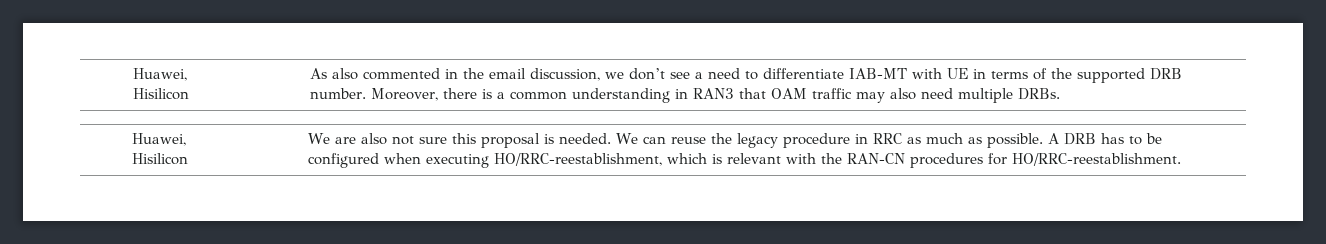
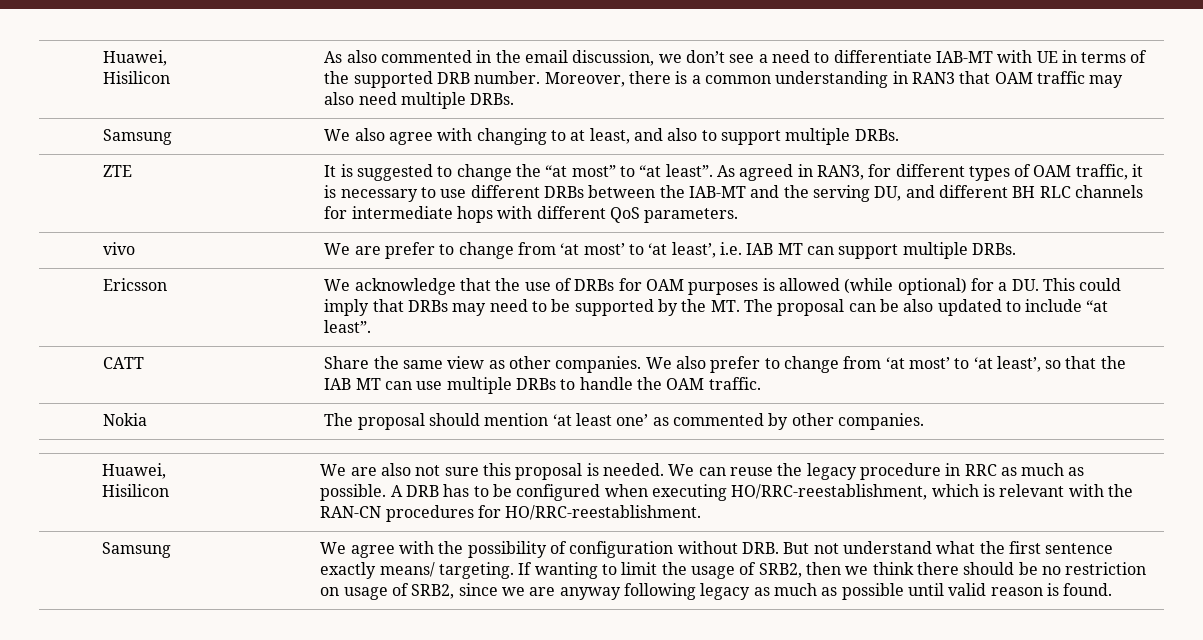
(1060, 94) none -> [103,129,173,145] [324,128,899,145] [103,165,133,177] [324,164,1144,181] [324,185,1143,202] [324,206,739,223] [103,242,136,255] [324,242,1016,259] [103,278,168,291] [324,278,1122,295] [324,299,1109,316] [324,320,372,333] [103,357,145,369] [324,356,1126,373] [324,377,761,394] [103,413,148,426] [324,413,924,430] // Samsung | We also agree with changing to at least, and also to support multiple DRBs. // ZTE | It is suggested to change the “at most” to “at least”. As agreed in RAN3, for different types of OAM traffic, it is necessary to use different DRBs between the IAB-MT and the serving DU, and different BH RLC channels for intermediate hops with different QoS parameters. // vivo | We are prefer to change from ‘at most’ to ‘at least’, i.e. IAB MT can support multiple DRBs. // Ericsson | We acknowledge that the use of DRBs for OAM purposes is allowed (while optional) for a DU. This could imply that DRBs may need to be supported by the MT. The proposal can be also updated to include “at least”. // CATT | Share the same view as other companies. We also prefer to change from ‘at most’ to ‘at least’, so that the IAB MT can use multiple DRBs to handle the OAM traffic. // Nokia | The proposal should mention ‘at least one’ as commented by other companies.
(1181, 159) none -> [101,542,171,558] [320,541,1114,558] [320,562,1147,579] [320,583,1113,600] // Samsung | We agree with the possibility of configuration without DRB. But not understand what the first sentence exactly means/ targeting. If wanting to limit the usage of SRB2, then we think there should be no restriction on usage of SRB2, since we are anyway following legacy as much as possible until valid reason is found.

